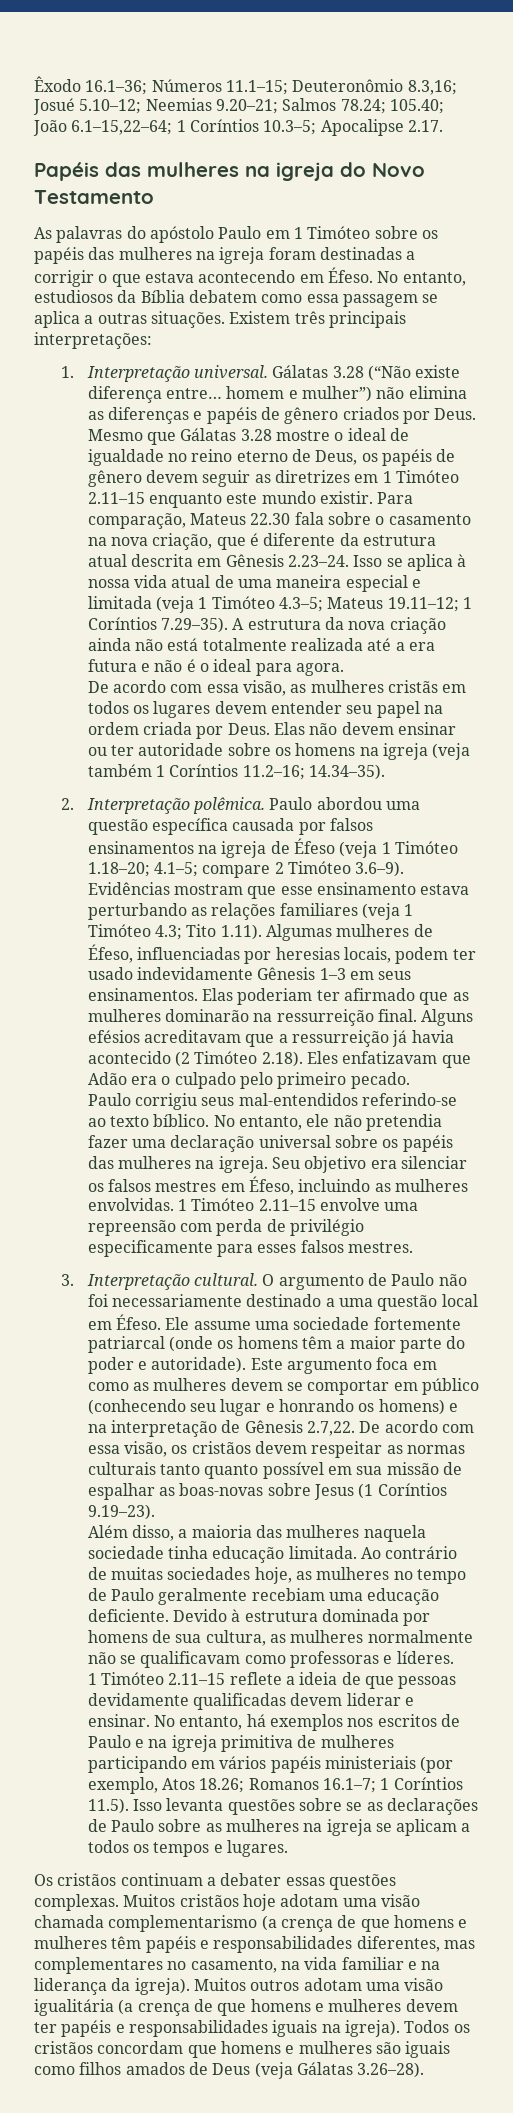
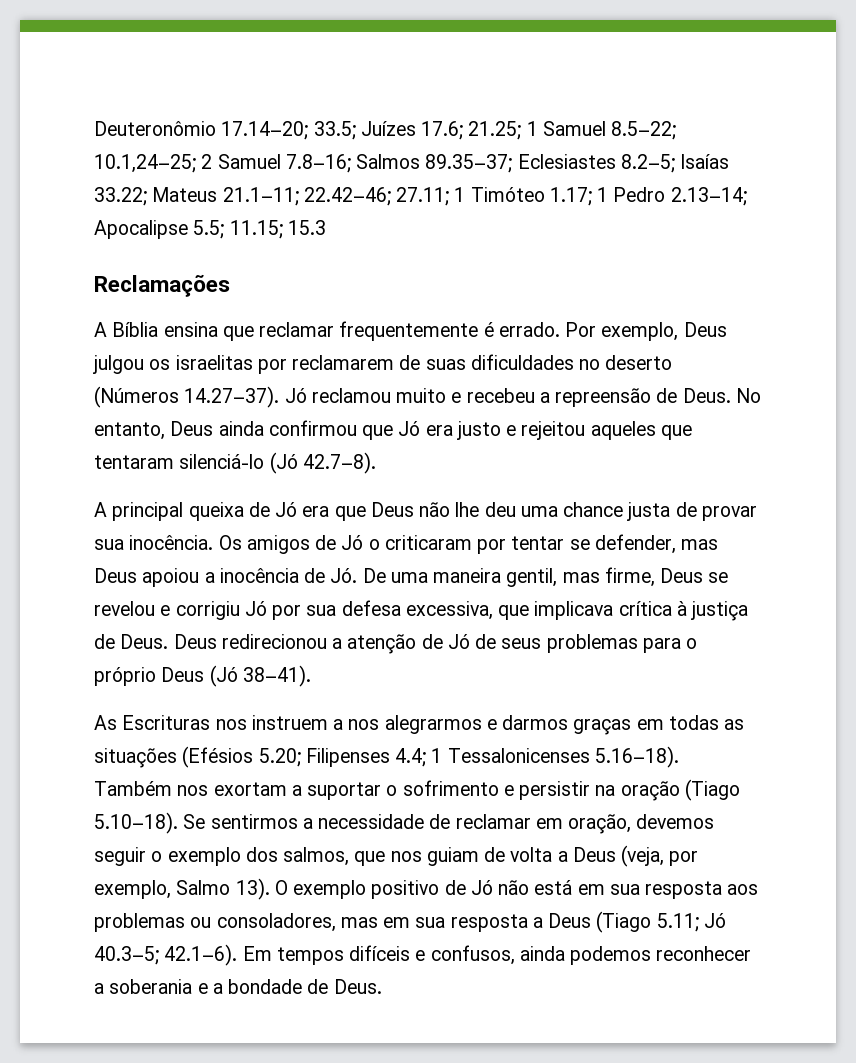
[34,76,457,95] [33,98,444,115] [33,119,443,136] [34,162,425,181] [34,190,154,204] [34,226,438,243] [34,247,416,264] [34,267,466,287] [34,290,439,307] [34,311,406,328] [34,332,152,349] [60,365,461,382] [87,386,467,403] [87,407,477,424] [87,428,409,445] [87,449,456,466] [87,470,459,487] [87,491,414,508] [87,512,471,529] [87,533,436,550] [87,554,467,571] [87,575,421,592] [87,596,472,613] [87,617,446,634] [87,638,435,651] [87,659,344,676] [87,680,467,696] [87,701,443,718] [87,722,456,739] [87,743,471,760] [87,764,385,780] [60,797,420,814] [87,818,373,835] [87,838,458,858] [87,861,405,878] [87,882,470,899] [87,903,414,920] [87,924,433,941] [87,944,476,964] [87,967,412,980] [87,988,469,1005] [87,1009,474,1026] [87,1030,454,1047] [87,1051,471,1068] [87,1072,410,1089] [87,1093,457,1110] [87,1114,442,1131] [87,1135,453,1152] [87,1156,467,1173] [87,1176,468,1195] [87,1198,419,1211] [87,1219,364,1236] [87,1240,413,1257] [60,1273,467,1290] [87,1294,478,1311] [87,1314,461,1330] [87,1336,466,1353] [87,1357,437,1374] [87,1378,479,1395] [87,1399,458,1416] [87,1420,474,1437] [87,1441,465,1458] [87,1462,462,1479] [87,1483,447,1500] [87,1504,155,1520] [87,1525,426,1542] [87,1546,458,1563] [87,1567,466,1584] [87,1588,440,1605] [87,1609,431,1626] [87,1630,473,1646] [87,1651,454,1668] [87,1672,457,1689] [87,1693,414,1710] [87,1714,460,1731] [87,1735,394,1752] [87,1756,454,1773] [87,1777,463,1794] [87,1798,478,1815] [87,1819,471,1836] [87,1840,288,1857] [34,1873,396,1890] [34,1894,420,1911] [34,1915,468,1932] [34,1936,475,1953] [34,1957,441,1974] [34,1978,444,1995] [34,1999,458,2016] [34,2020,470,2037] [34,2041,451,2058] [34,2062,425,2079] Êxodo 16.1–36; Números 11.1–15; Deuteronômio 8.3,16; Josué 5.10–12; Neemias 9.20–21; Salmos 78.24; 105.40; João 6.1–15,22–64; 1 Coríntios 10.3–5; Apocalipse 2.17. // Papéis das mulheres na igreja do Novo Testamento // As palavras do apóstolo Paulo em 1 Timóteo sobre os papéis das mulheres na igreja foram destinadas a corrigir o que estava acontecendo em Éfeso. No entanto, estudiosos da Bíblia debatem como essa passagem se aplica a outras situações. Existem três principais interpretações: // 1. Interpretação universal. Gálatas 3.28 (“Não existe diferença entre… homem e mulher”) não elimina as diferenças e papéis de gênero criados por Deus. Mesmo que Gálatas 3.28 mostre o ideal de igualdade no reino eterno de Deus, os papéis de gênero devem seguir as diretrizes em 1 Timóteo 2.11–15 enquanto este mundo existir. Para comparação, Mateus 22.30 fala sobre o casamento na nova criação, que é diferente da estrutura atual descrita em Gênesis 2.23–24. Isso se aplica à nossa vida atual de uma maneira especial e limitada (veja 1 Timóteo 4.3–5; Mateus 19.11–12; 1 Coríntios 7.29–35). A estrutura da nova criação ainda não está totalmente realizada até a era futura e não é o ideal para agora. // De acordo com essa visão, as mulheres cristãs em todos os lugares devem entender seu papel na ordem criada por Deus. Elas não devem ensinar ou ter autoridade sobre os homens na igreja (veja também 1 Coríntios 11.2–16; 14.34–35). // 2. Interpretação polêmica. Paulo abordou uma questão específica causada por falsos ensinamentos na igreja de Éfeso (veja 1 Timóteo 1.18–20; 4.1–5; compare 2 Timóteo 3.6–9). Evidências mostram que esse ensinamento estava perturbando as relações familiares (veja 1 Timóteo 4.3; Tito 1.11). Algumas mulheres de Éfeso, influenciadas por heresias locais, podem ter usado indevidamente Gênesis 1–3 em seus ensinamentos. Elas poderiam ter afirmado que as mulheres dominarão na ressurreição final. Alguns efésios acreditavam que a ressurreição já havia acontecido (2 Timóteo 2.18). Eles enfatizavam que Adão era o culpado pelo primeiro pecado. // Paulo corrigiu seus mal-entendidos referindo-se ao texto bíblico. No entanto, ele não pretendia fazer uma declaração universal sobre os papéis das mulheres na igreja. Seu objetivo era silenciar os falsos mestres em Éfeso, incluindo as mulheres envolvidas. 1 Timóteo 2.11–15 envolve uma repreensão com perda de privilégio especificamente para esses falsos mestres. // 3. Interpretação cultural. O argumento de Paulo não foi necessariamente destinado a uma questão local em Éfeso. Ele assume uma sociedade fortemente patriarcal (onde os homens têm a maior parte do poder e autoridade). Este argumento foca em como as mulheres devem se comportar em público (conhecendo seu lugar e honrando os homens) e na interpretação de Gênesis 2.7,22. De acordo com essa visão, os cristãos devem respeitar as normas culturais tanto quanto possível em sua missão de espalhar as boas-novas sobre Jesus (1 Coríntios 9.19–23). // Além disso, a maioria das mulheres naquela sociedade tinha educação limitada. Ao contrário de muitas sociedades hoje, as mulheres no tempo de Paulo geralmente recebiam uma educação deficiente. Devido à estrutura dominada por homens de sua cultura, as mulheres normalmente não se qualificavam como professoras e líderes. // 1 Timóteo 2.11–15 reflete a ideia de que pessoas devidamente qualificadas devem liderar e ensinar. No entanto, há exemplos nos escritos de Paulo e na igreja primitiva de mulheres participando em vários papéis ministeriais (por exemplo, Atos 18.26; Romanos 16.1–7; 1 Coríntios 11.5). Isso levanta questões sobre se as declarações de Paulo sobre as mulheres na igreja se aplicam a todos os tempos e lugares. // Os cristãos continuam a debater essas questões complexas. Muitos cristãos hoje adotam uma visão chamada complementarismo (a crença de que homens e mulheres têm papéis e responsabilidades diferentes, mas complementares no casamento, na vida familiar e na liderança da igreja). Muitos outros adotam uma visão igualitária (a crença de que homens e mulheres devem ter papéis e responsabilidades iguais na igreja). Todos os cristãos concordam que homens e mulheres são iguais como filhos amados de Deus (veja Gálatas 3.26–28). -> [94,121,677,140] [94,154,730,173] [94,187,747,206] [94,220,326,239] [94,274,230,297] [94,321,727,341] [93,354,673,374] [94,386,761,408] [94,420,692,440] [94,452,376,474] [94,502,757,521] [94,534,719,554] [94,567,729,587] [94,600,749,621] [94,634,698,654] [94,665,311,687] [94,715,745,735] [94,746,679,768] [94,779,740,801] [94,812,715,834] [94,845,699,867] [94,878,759,900] [94,911,726,933] [94,944,752,966] [94,979,382,994] Deuteronômio 17.14–20; 33.5; Juízes 17.6; 21.25; 1 Samuel 8.5–22; 10.1,24–25; 2 Samuel 7.8–16; Salmos 89.35–37; Eclesiastes 8.2–5; Isaías 33.22; Mateus 21.1–11; 22.42–46; 27.11; 1 Timóteo 1.17; 1 Pedro 2.13–14; Apocalipse 5.5; 11.15; 15.3 // Reclamações // A Bíblia ensina que reclamar frequentemente é errado. Por exemplo, Deus julgou os israelitas por reclamarem de suas dificuldades no deserto (Números 14.27–37). Jó reclamou muito e recebeu a repreensão de Deus. No entanto, Deus ainda confirmou que Jó era justo e rejeitou aqueles que tentaram silenciá-lo (Jó 42.7–8). // A principal queixa de Jó era que Deus não lhe deu uma chance justa de provar sua inocência. Os amigos de Jó o criticaram por tentar se defender, mas Deus apoiou a inocência de Jó. De uma maneira gentil, mas firme, Deus se revelou e corrigiu Jó por sua defesa excessiva, que implicava crítica à justiça de Deus. Deus redirecionou a atenção de Jó de seus problemas para o próprio Deus (Jó 38–41). // As Escrituras nos instruem a nos alegrarmos e darmos graças em todas as situações (Efésios 5.20; Filipenses 4.4; 1 Tessalonicenses 5.16–18). Também nos exortam a suportar o sofrimento e persistir na oração (Tiago 5.10–18). Se sentirmos a necessidade de reclamar em oração, devemos seguir o exemplo dos salmos, que nos guiam de volta a Deus (veja, por exemplo, Salmo 13). O exemplo positivo de Jó não está em sua resposta aos problemas ou consoladores, mas em sua resposta a Deus (Tiago 5.11; Jó 40.3–5; 42.1–6). Em tempos difíceis e confusos, ainda podemos reconhecer a soberania e a bondade de Deus.

